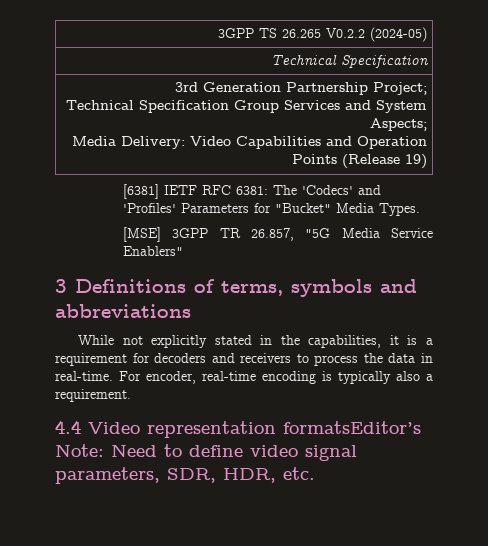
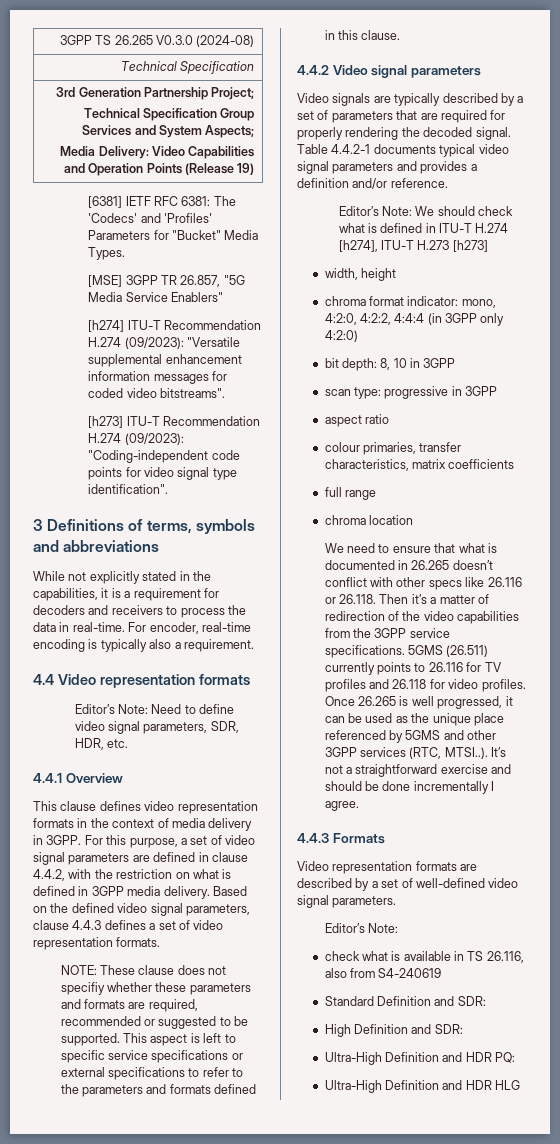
[325,27,427,42] V0.2.2 (2024-05) -> [156,35,255,47] V0.3.0 (2024-08)
(183, 251) none -> [88,320,262,332] [88,337,241,349] [88,354,242,367] [88,371,228,384] [88,388,226,398] [88,416,261,428] [88,433,184,445] [88,450,240,463] [88,467,237,480] [88,484,169,494] // [h274] ITU-T Recommendation H.274 (09/2023): "Versatile supplemental enhancement information messages for coded video bitstreams". // [h273] ITU-T Recommendation H.274 (09/2023): "Coding-independent code points for video signal type identification".
[283,421,421,434] formatsEditor’s -> [198,674,250,685] [74,704,115,714] formats // Editor’s
(315, 473) none -> [33,773,123,783] [33,801,258,814] [33,818,253,831] [33,835,255,848] [33,852,248,865] [33,869,232,881] [33,886,247,899] [33,903,250,916] [33,920,224,930] [33,937,161,950] [60,965,227,975] [60,982,251,995] [60,999,198,1012] [60,1016,249,1029] [60,1033,236,1046] [60,1050,243,1063] [60,1067,244,1080] [60,1084,257,1097] [324,30,401,40] [297,65,481,78] [297,93,524,106] [297,110,506,123] [297,127,511,140] [297,144,509,157] [297,161,477,174] [297,178,448,189] [338,206,514,216] [338,223,509,233] [338,240,488,252] [324,268,396,281] [324,296,496,308] [324,313,505,326] [324,330,358,342] [324,358,456,371] [324,386,498,399] [324,414,389,427] [324,442,462,455] [324,459,515,471] [324,487,376,500] [324,515,413,525] [324,543,497,553] [324,560,493,570] [324,577,522,590] [324,594,489,604] [324,611,520,624] [324,628,450,638] [324,645,489,658] [324,662,502,675] [324,679,526,692] [324,696,513,709] [324,713,504,726] [324,730,497,743] [324,747,507,759] [324,764,512,777] [324,781,495,794] [324,801,359,811] [297,833,385,844] [297,861,478,874] [297,878,519,891] [297,895,397,908] [324,923,399,933] [324,951,524,963] [324,968,442,978] [324,996,486,1006] [324,1024,463,1037] [324,1052,516,1065] [324,1080,521,1093] // 4.4.1 Overview // This clause defines video representation formats in the context of media delivery in 3GPP. For this purpose, a set of video signal parameters are defined in clause 4.4.2, with the restriction on what is defined in 3GPP media delivery. Based on the defined video signal parameters, clause 4.4.3 defines a set of video representation formats. // NOTE: These clause does not specifiy whether these parameters and formats are required, recommended or suggested to be supported. This aspect is left to specific service specifications or external specifications to refer to the parameters and formats defined in this clause. // 4.4.2 Video signal parameters // Video signals are typically described by a set of parameters that are required for properly rendering the decoded signal. Table 4.4.2-1 documents typical video signal parameters and provides a definition and/or reference. // Editor’s Note: We should check what is defined in ITU-T H.274 [h274], ITU-T H.273 [h273] // width, height // chroma format indicator: mono, 4:2:0, 4:2:2, 4:4:4 (in 3GPP only 4:2:0) // bit depth: 8, 10 in 3GPP // scan type: progressive in 3GPP // aspect ratio // colour primaries, transfer characteristics, matrix coefficients // full range // chroma location // We need to ensure that what is documented in 26.265 doesn’t conflict with other specs like 26.116 or 26.118. Then it’s a matter of redirection of the video capabilities from the 3GPP service specifications. 5GMS (26.511) currently points to 26.116 for TV profiles and 26.118 for video profiles. Once 26.265 is well progressed, it can be used as the unique place referenced by 5GMS and other 3GPP services (RTC, MTSI..). It’s not a straightforward exercise and should be done incrementally I agree. // 4.4.3 Formats // Video representation formats are described by a set of well-defined video signal parameters. // Editor’s Note: // check what is available in TS 26.116, also from S4-240619 // Standard Definition and SDR: // High Definition and SDR: // Ultra-High Definition and HDR PQ: // Ultra-High Definition and HDR HLG

